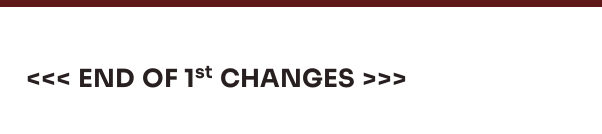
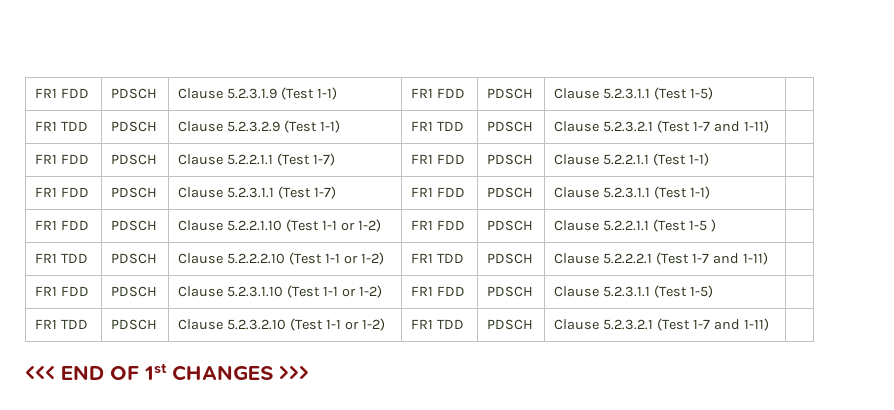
(26, 79) none -> [35,88,89,98] [111,88,158,99] [178,87,337,100] [411,88,465,98] [487,88,534,99] [554,87,713,100] [35,121,88,131] [111,121,158,132] [178,120,340,133] [411,121,464,131] [487,121,534,132] [554,120,769,133] [35,154,89,164] [111,154,158,165] [178,153,335,166] [411,154,465,164] [487,154,534,165] [554,153,709,166] [35,187,89,197] [111,187,158,198] [178,186,336,199] [411,187,465,197] [487,187,534,198] [554,186,710,199] [35,220,89,230] [111,220,158,231] [178,219,381,232] [411,220,465,230] [487,220,534,231] [554,219,716,232] [35,253,88,263] [111,253,158,264] [178,252,384,265] [411,253,464,263] [487,253,534,264] [554,252,768,265] [35,286,89,296] [111,286,158,297] [178,285,382,298] [411,286,465,296] [487,286,534,297] [554,285,713,298] [35,319,88,329] [111,319,158,330] [178,318,385,331] [411,319,464,329] [487,319,534,330] [554,318,769,331] FR1 FDD | PDSCH | Clause 5.2.3.1.9 (Test 1-1) | FR1 FDD | PDSCH | Clause 5.2.3.1.1 (Test 1-5) | // FR1 TDD | PDSCH | Clause 5.2.3.2.9 (Test 1-1) | FR1 TDD | PDSCH | Clause 5.2.3.2.1 (Test 1-7 and 1-11) | // FR1 FDD | PDSCH | Clause 5.2.2.1.1 (Test 1-7) | FR1 FDD | PDSCH | Clause 5.2.2.1.1 (Test 1-1) | // FR1 FDD | PDSCH | Clause 5.2.3.1.1 (Test 1-7) | FR1 FDD | PDSCH | Clause 5.2.3.1.1 (Test 1-1) | // FR1 FDD | PDSCH | Clause 5.2.2.1.10 (Test 1-1 or 1-2) | FR1 FDD | PDSCH | Clause 5.2.2.1.1 (Test 1-5 ) | // FR1 TDD | PDSCH | Clause 5.2.2.2.10 (Test 1-1 or 1-2) | FR1 TDD | PDSCH | Clause 5.2.2.2.1 (Test 1-7 and 1-11) | // FR1 FDD | PDSCH | Clause 5.2.3.1.10 (Test 1-1 or 1-2) | FR1 FDD | PDSCH | Clause 5.2.3.1.1 (Test 1-5) | // FR1 TDD | PDSCH | Clause 5.2.3.2.10 (Test 1-1 or 1-2) | FR1 TDD | PDSCH | Clause 5.2.3.2.1 (Test 1-7 and 1-11) | //

